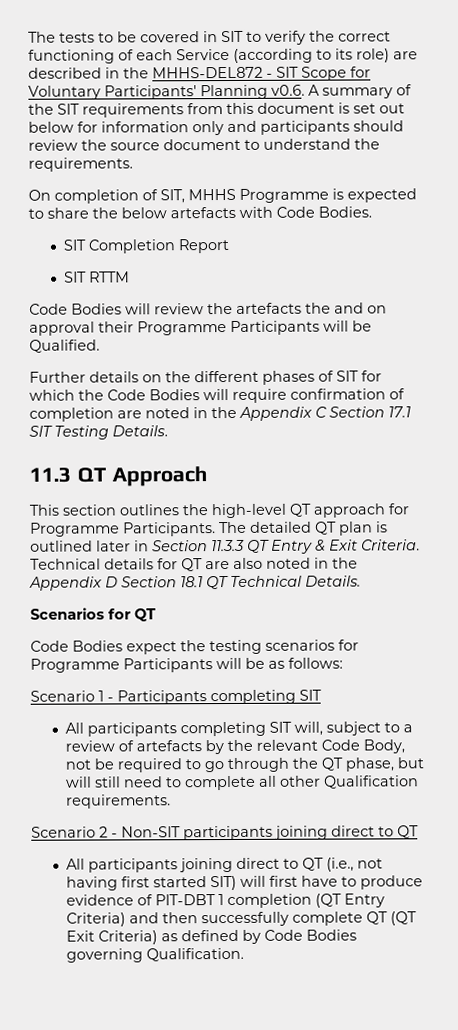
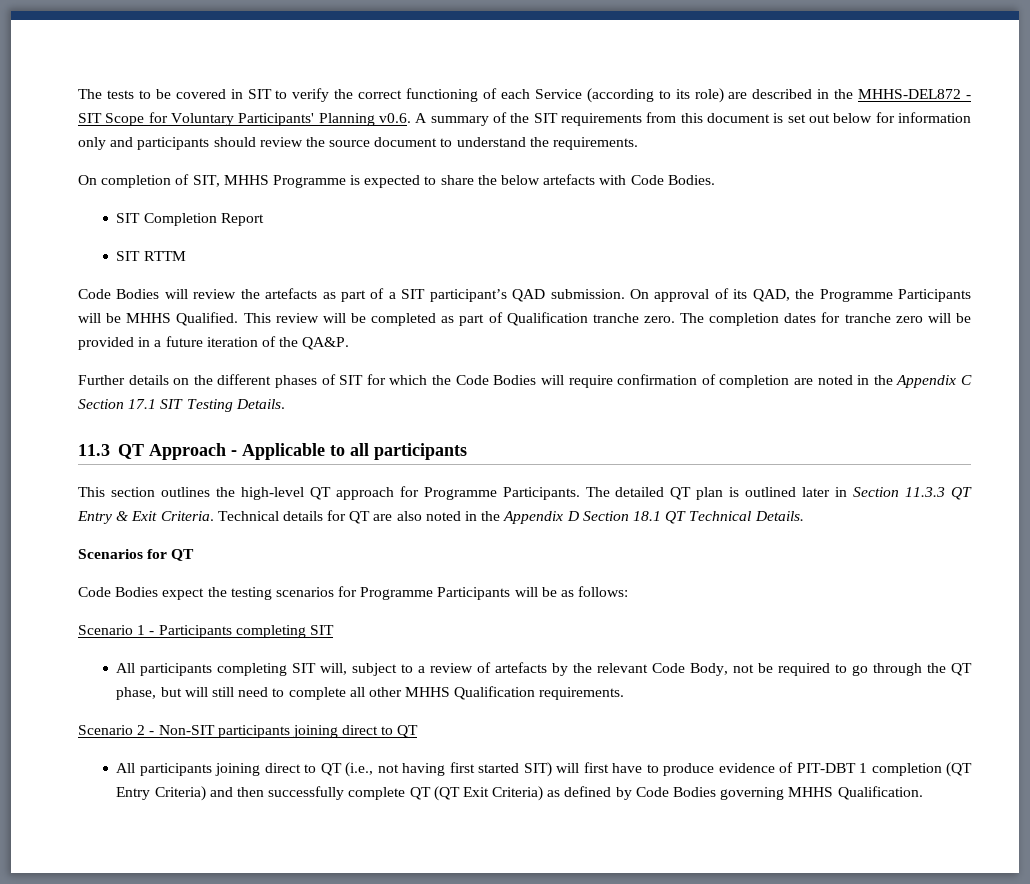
[305,302,387,314] [29,320,372,336] the and on approval their Programme Participants will be -> [322,288,972,302] [78,313,172,323] as part of a SIT participant’s QAD submission. On approval of its QAD, the Programme Participants will be MHHS
(100, 346) none -> [243,312,971,326] [78,336,350,350] This review will be completed as part of Qualification tranche zero. The completion dates for tranche zero will be provided in a future iteration of the QA&P.
(208, 476) none -> [230,443,467,460] - Applicable to all participants
(321, 781) none -> [405,687,451,697] MHHS
(143, 955) none -> [788,787,834,797] MHHS

